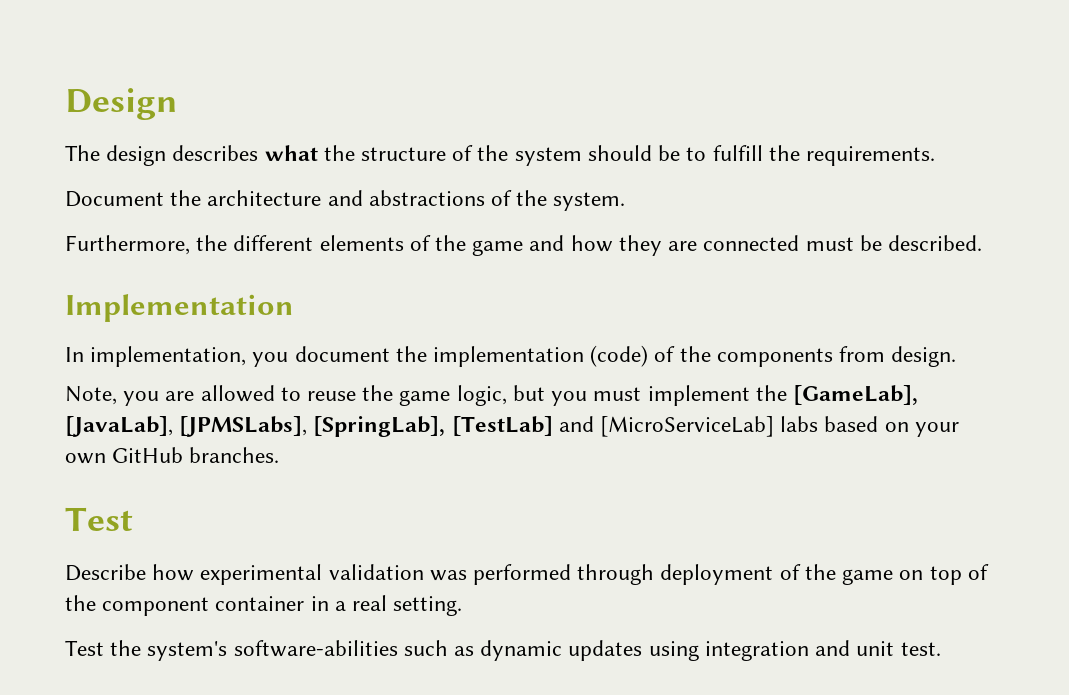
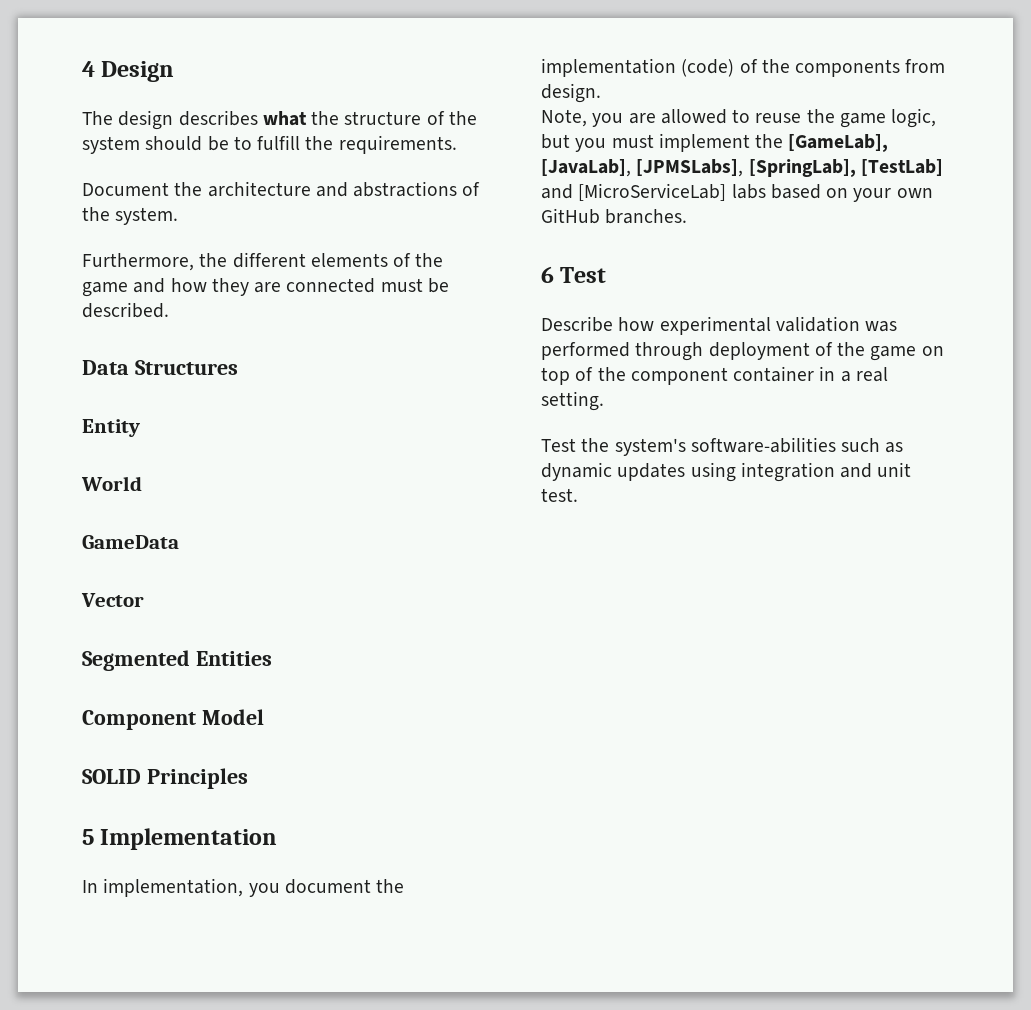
(65, 104) none -> [82,61,95,77] 4
(982, 243) none -> [82,360,238,375] [82,419,140,437] [81,476,142,491] [82,535,179,549] [81,593,144,607] [82,650,272,671] [82,709,264,730] [82,768,248,789] [82,829,94,845] Data Structures // Entity // World // GameData // Vector // Segmented Entities // Component Model // SOLID Principles // 5
(280, 455) none -> [541,266,554,283] 6

